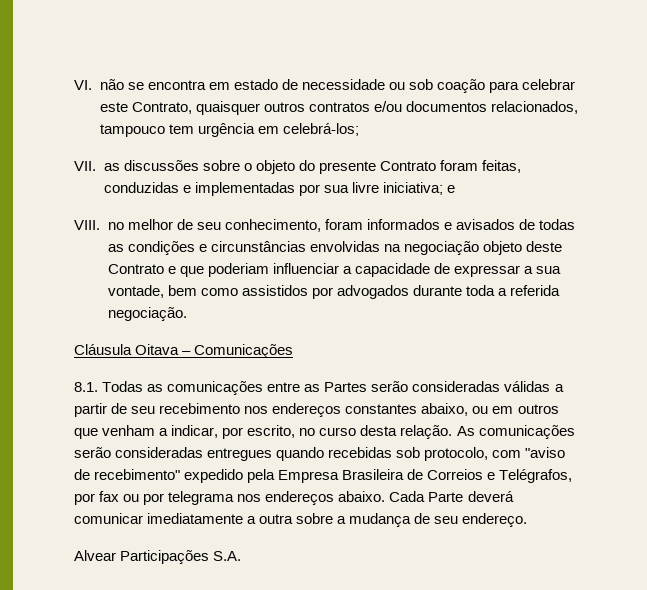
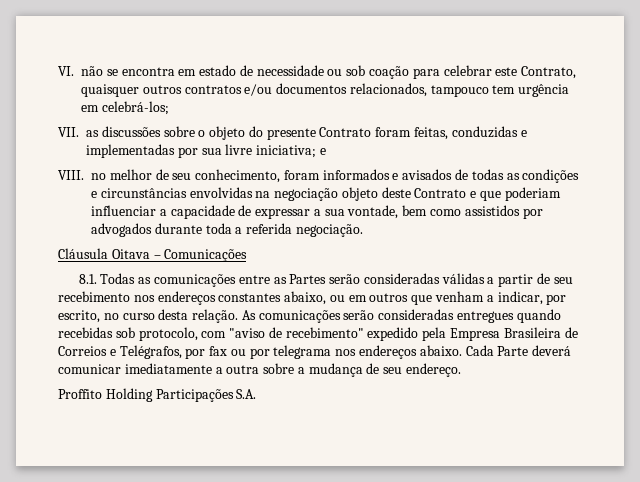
[74,550,116,561] Alvear -> [58,388,153,402] Proffito Holding

